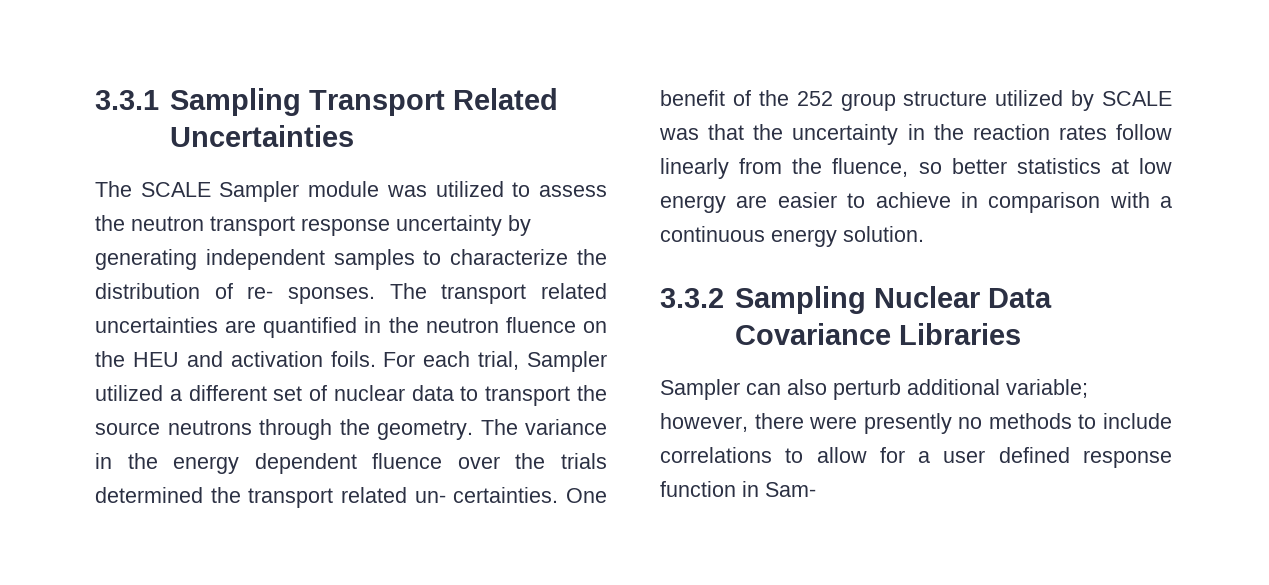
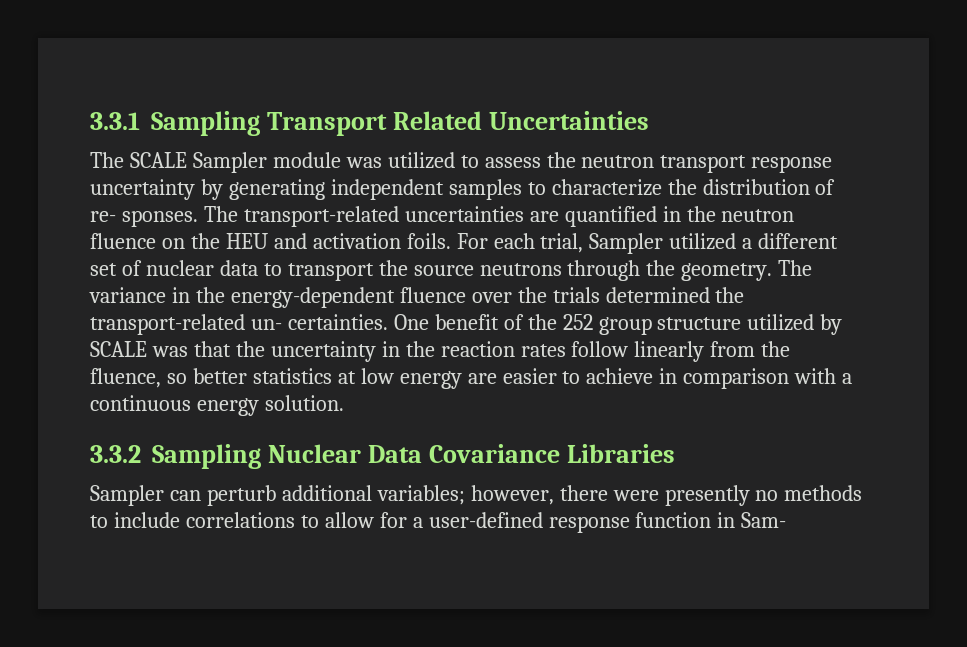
[441,283,607,304] transport related -> [243,206,399,227] transport-related
[173,453,357,474] energy dependent -> [230,287,395,308] energy-dependent
[248,487,407,508] transport related -> [90,314,245,335] transport-related
[787,379,827,395] also -> (201, 495) none
[1006,379,1088,398] variable; -> [376,485,465,505] variables;
[943,447,1070,463] user defined -> [428,512,543,528] user-defined

